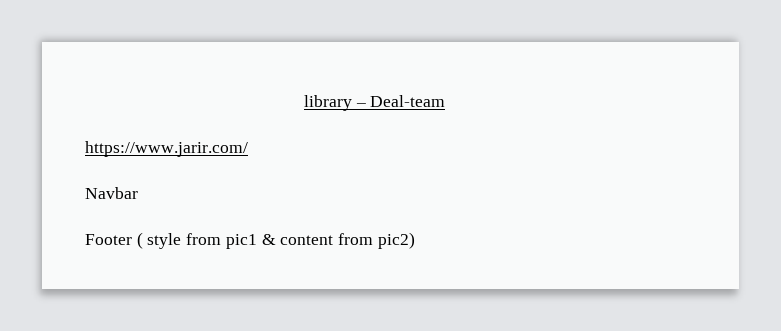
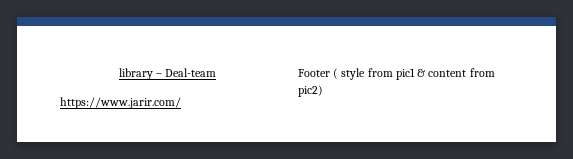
[85,187,138,199] // Navbar -> (181, 103) none

